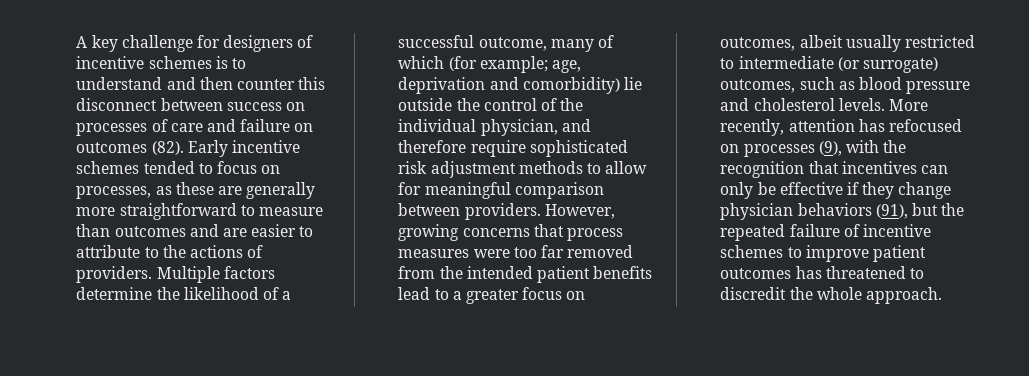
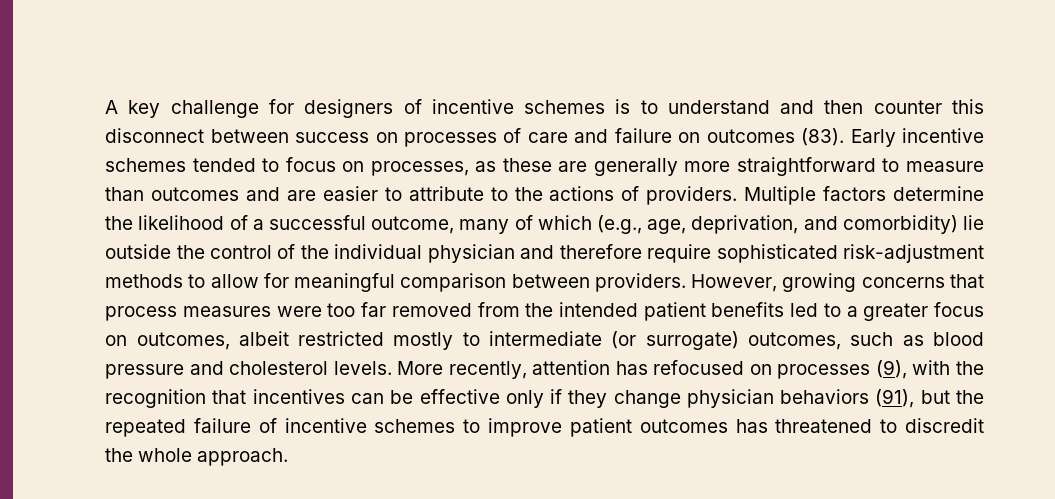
[151,141,184,155] (82). -> [801,128,845,146] (83).
[448,56,581,73] [398,77,486,94] (for example; age, deprivation -> [596,215,799,234] (e.g., age, deprivation,
[480,119,558,136] physician, -> [427,244,515,263] physician
[398,161,516,178] risk adjustment -> [843,244,985,263] risk-adjustment
[398,287,431,300] lead -> [790,303,819,317] led
[845,35,975,52] usually restricted -> [298,331,454,350] restricted mostly
[720,182,754,199] only -> (384, 398) none
(843, 188) none -> [505,390,544,408] only

